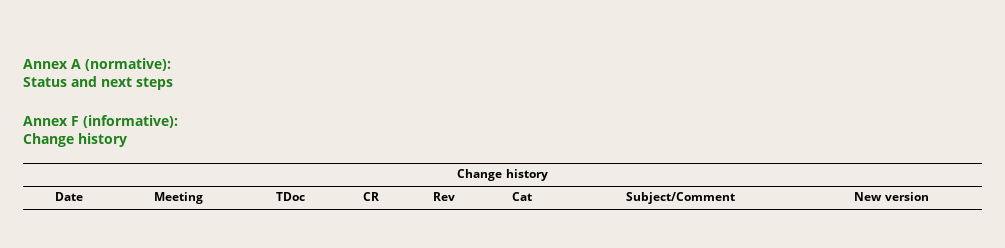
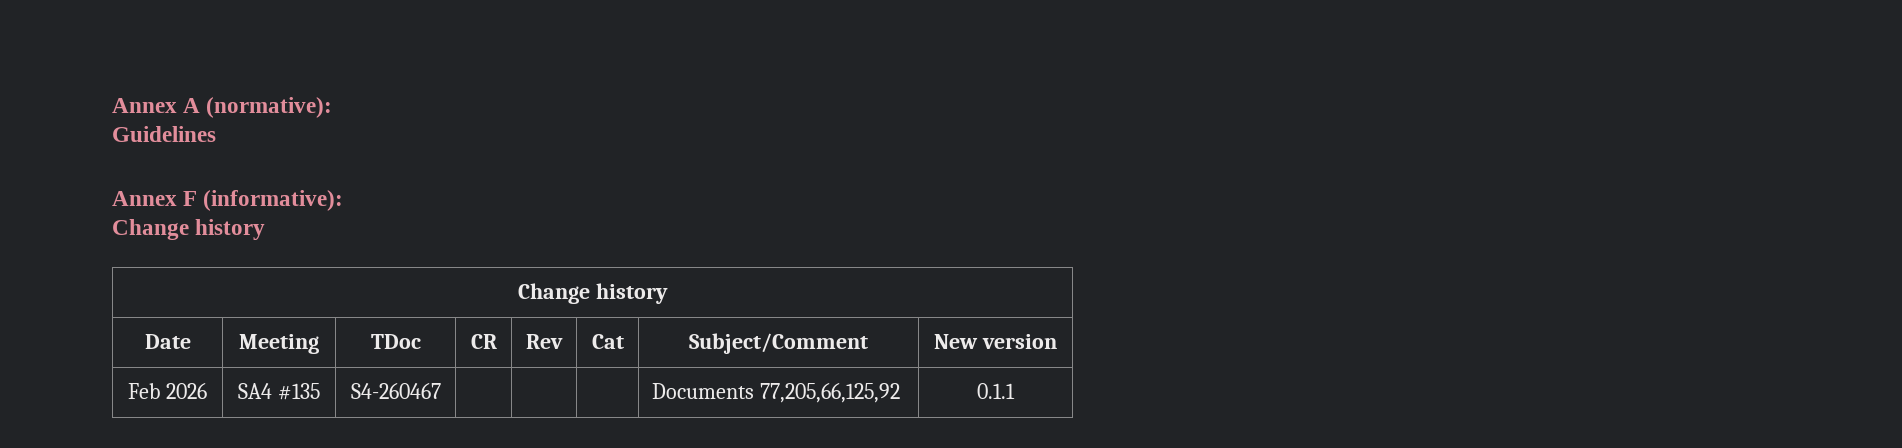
[23,76,173,90] Status and next steps -> [112,126,216,142] Guidelines
(929, 196) none -> [128,383,207,399] [238,383,320,400] [350,383,441,399] [652,383,901,403] [976,383,1015,399] // Feb 2026 | SA4 #135 | S4-260467 | | | | Documents 77,205,66,125,92 | 0.1.1

